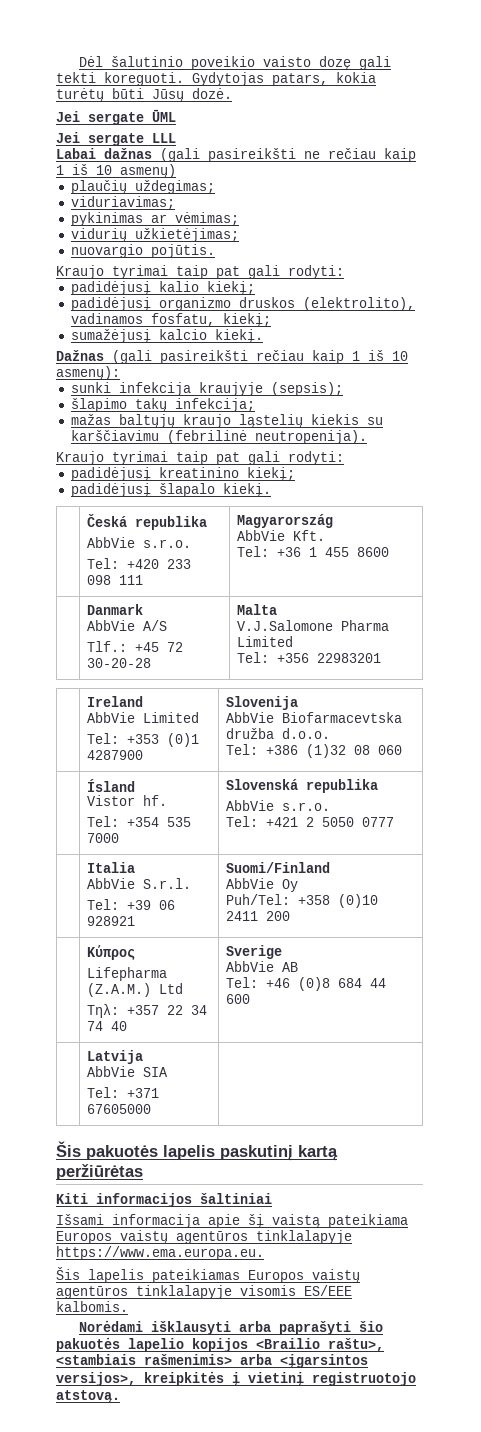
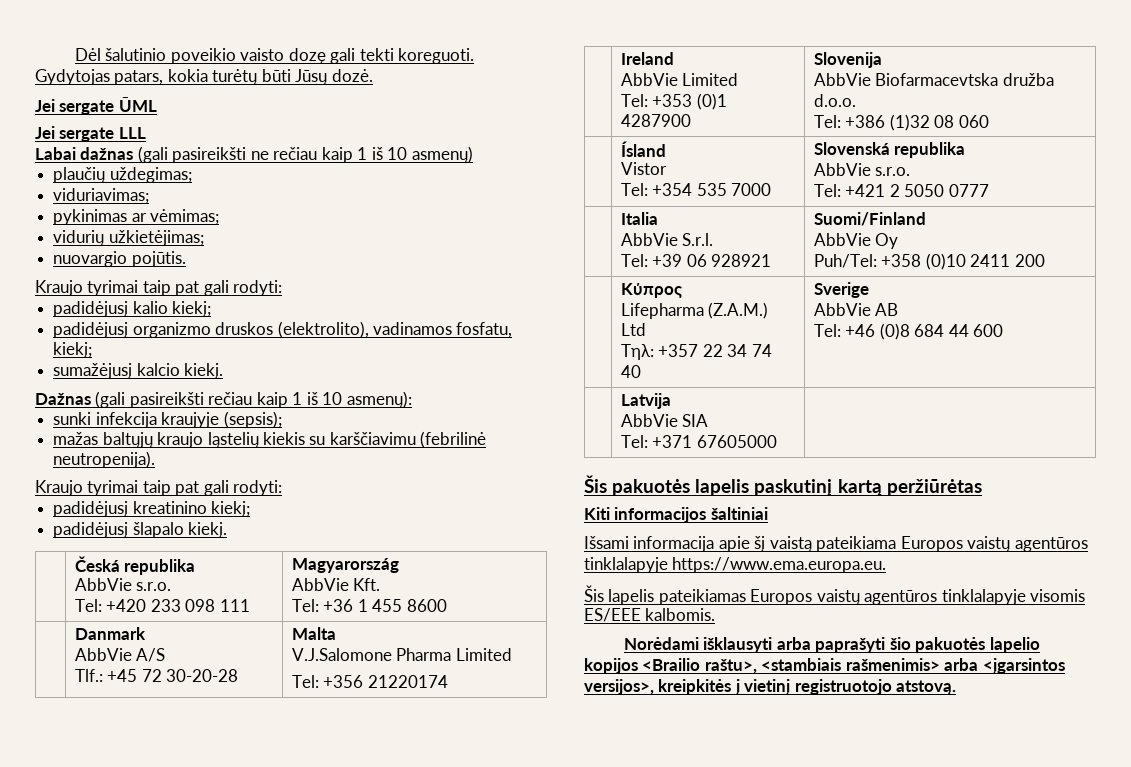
[70,398,255,412] // šlapimo takų infekcija; -> (282, 419) none
[317,653,382,663] 22983201 -> [367,675,448,688] 21220174
[143,795,168,806] hf. -> (667, 168) none

